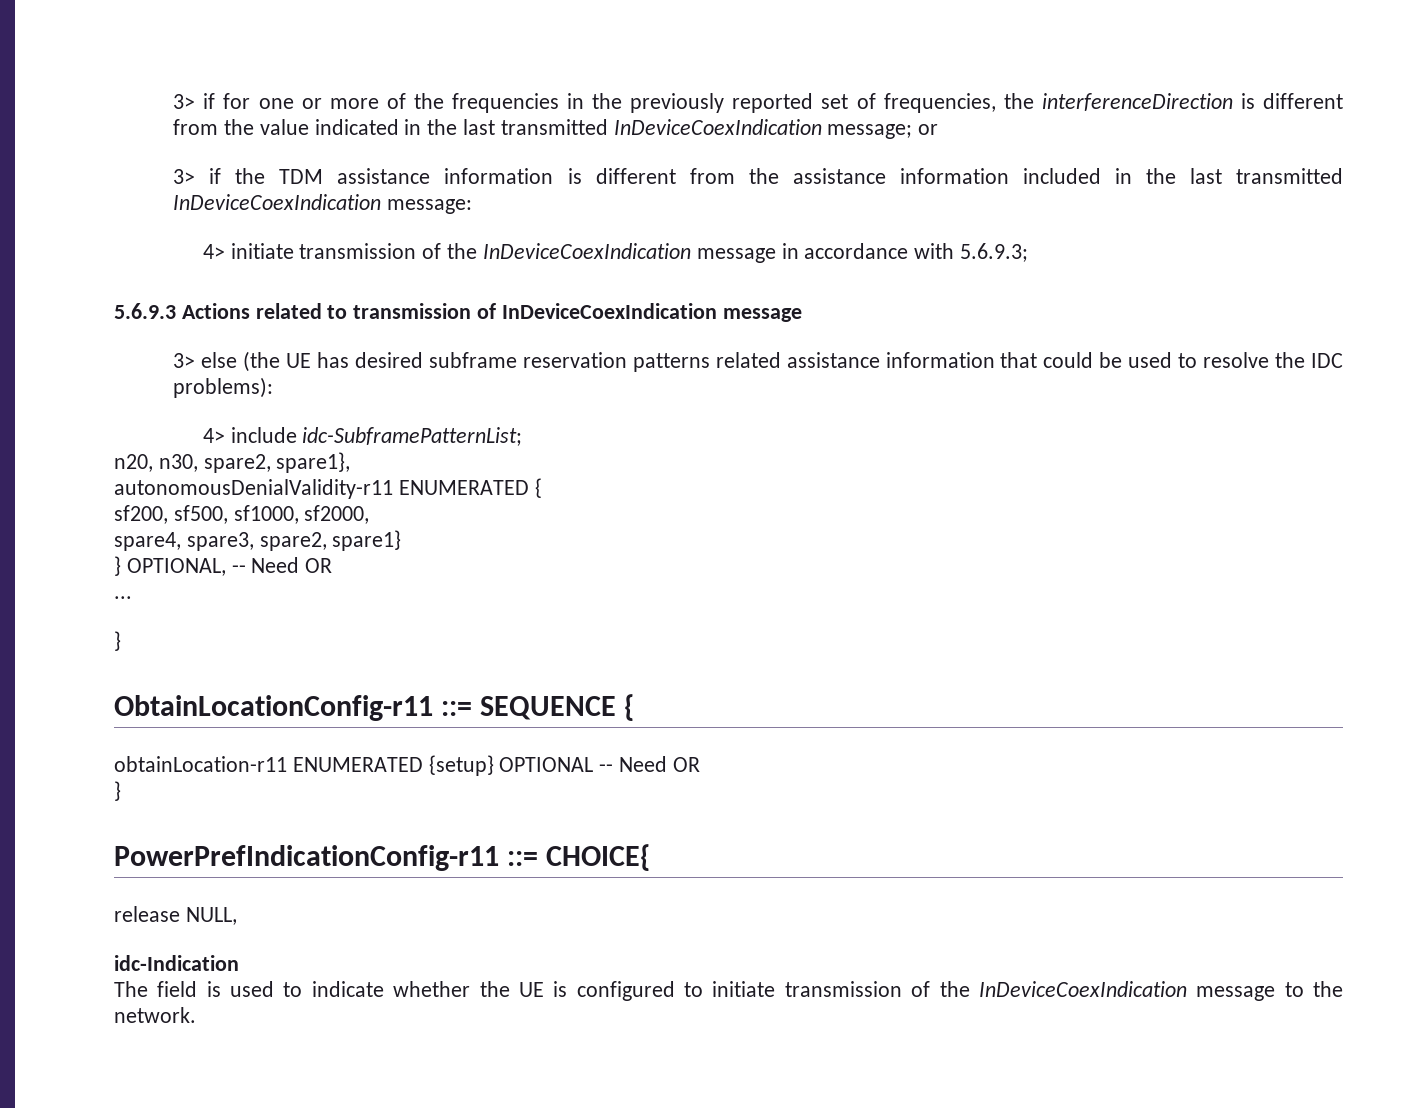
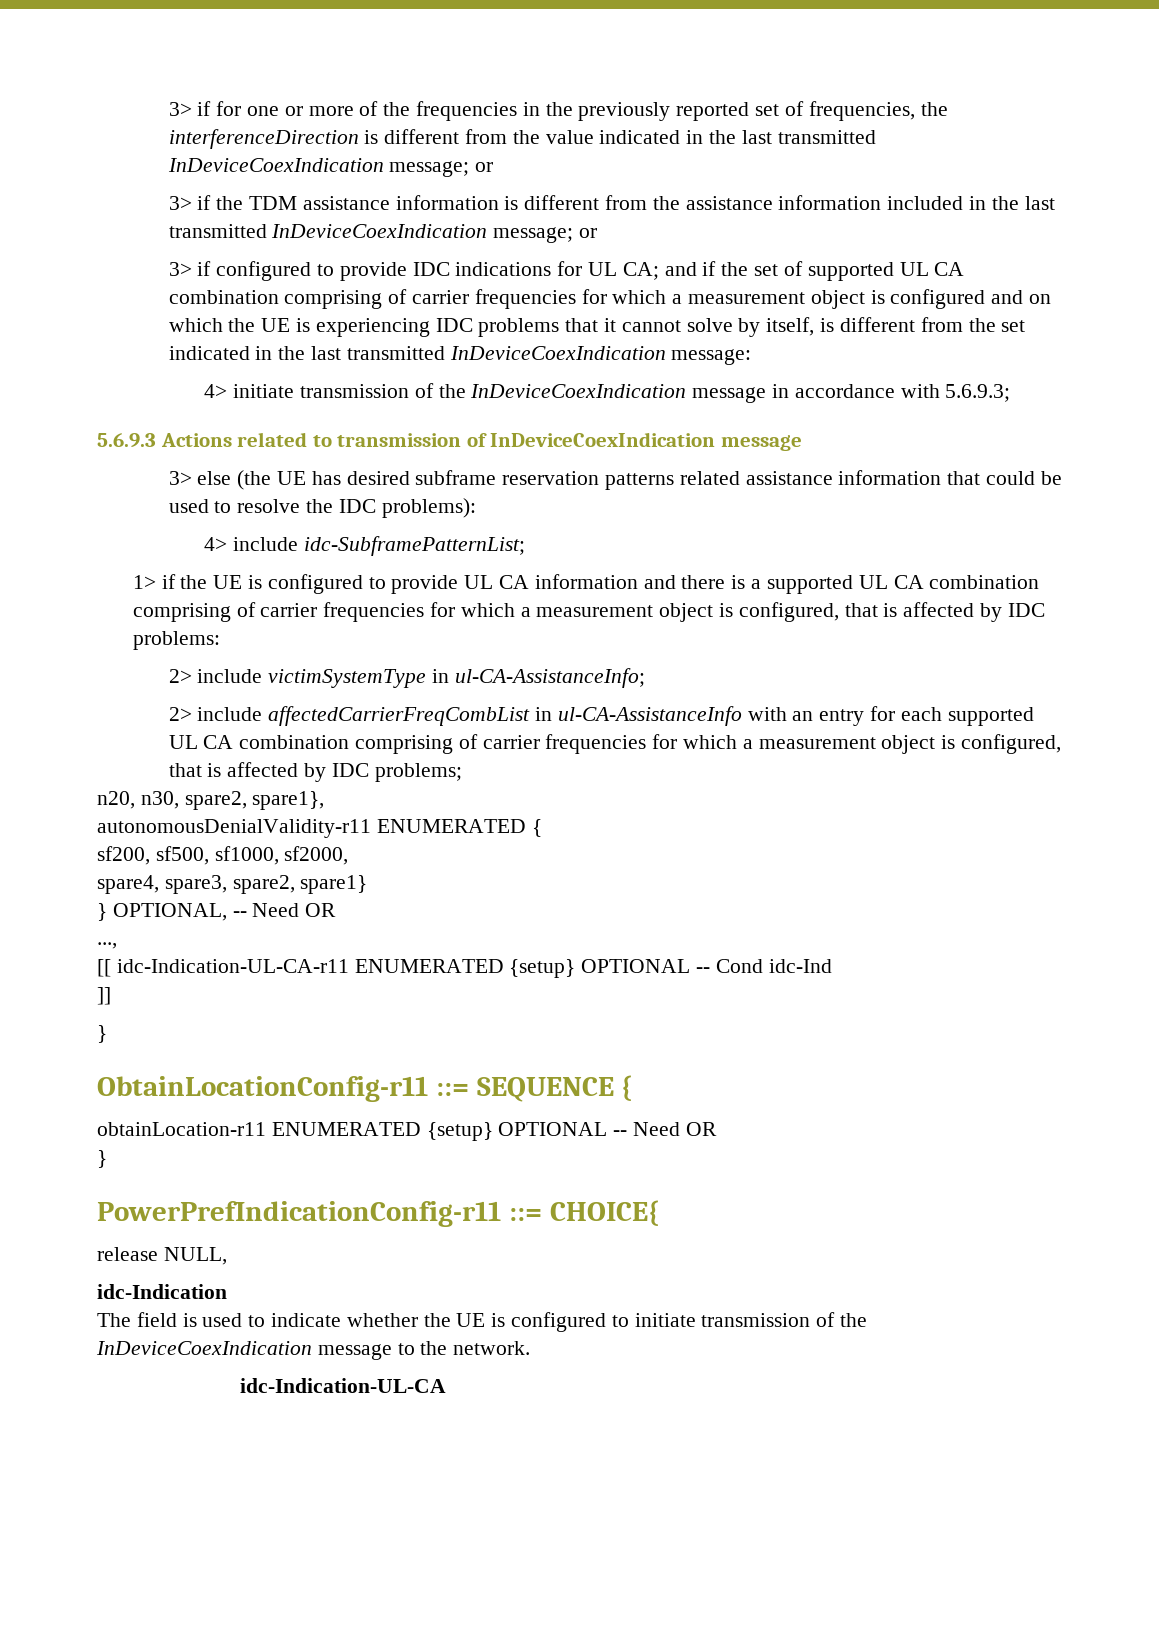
(382, 202) none -> [493,227,598,243] [168,261,965,281] [168,289,1052,309] [168,317,1026,337] [168,346,666,360] message; or // 3> if configured to provide IDC indications for UL CA; and if the set of supported UL CA combination comprising of carrier frequencies for which a measurement object is configured and on which the UE is experiencing IDC problems that it cannot solve by itself, is different from the set indicated in the last transmitted InDeviceCoexIndication
(523, 436) none -> [132,574,1040,594] [132,602,1045,622] [132,631,220,650] [168,668,645,688] [168,706,1034,726] [168,734,1062,754] [168,762,462,782] // 1> if the UE is configured to provide UL CA information and there is a supported UL CA combination comprising of carrier frequencies for which a measurement object is configured, that is affected by IDC problems: // 2> include victimSystemType in ul-CA-AssistanceInfo; // 2> include affectedCarrierFreqCombList in ul-CA-AssistanceInfo with an entry for each supported UL CA combination comprising of carrier frequencies for which a measurement object is configured, that is affected by IDC problems;
[114,596,132,599] ... -> [97,942,117,949] [97,959,832,978] [97,987,111,1005] ..., // [[ idc-Indication-UL-CA-r11 ENUMERATED {setup} OPTIONAL -- Cond idc-Ind // ]]
(196, 1015) none -> [240,1378,447,1393] // idc-Indication-UL-CA

